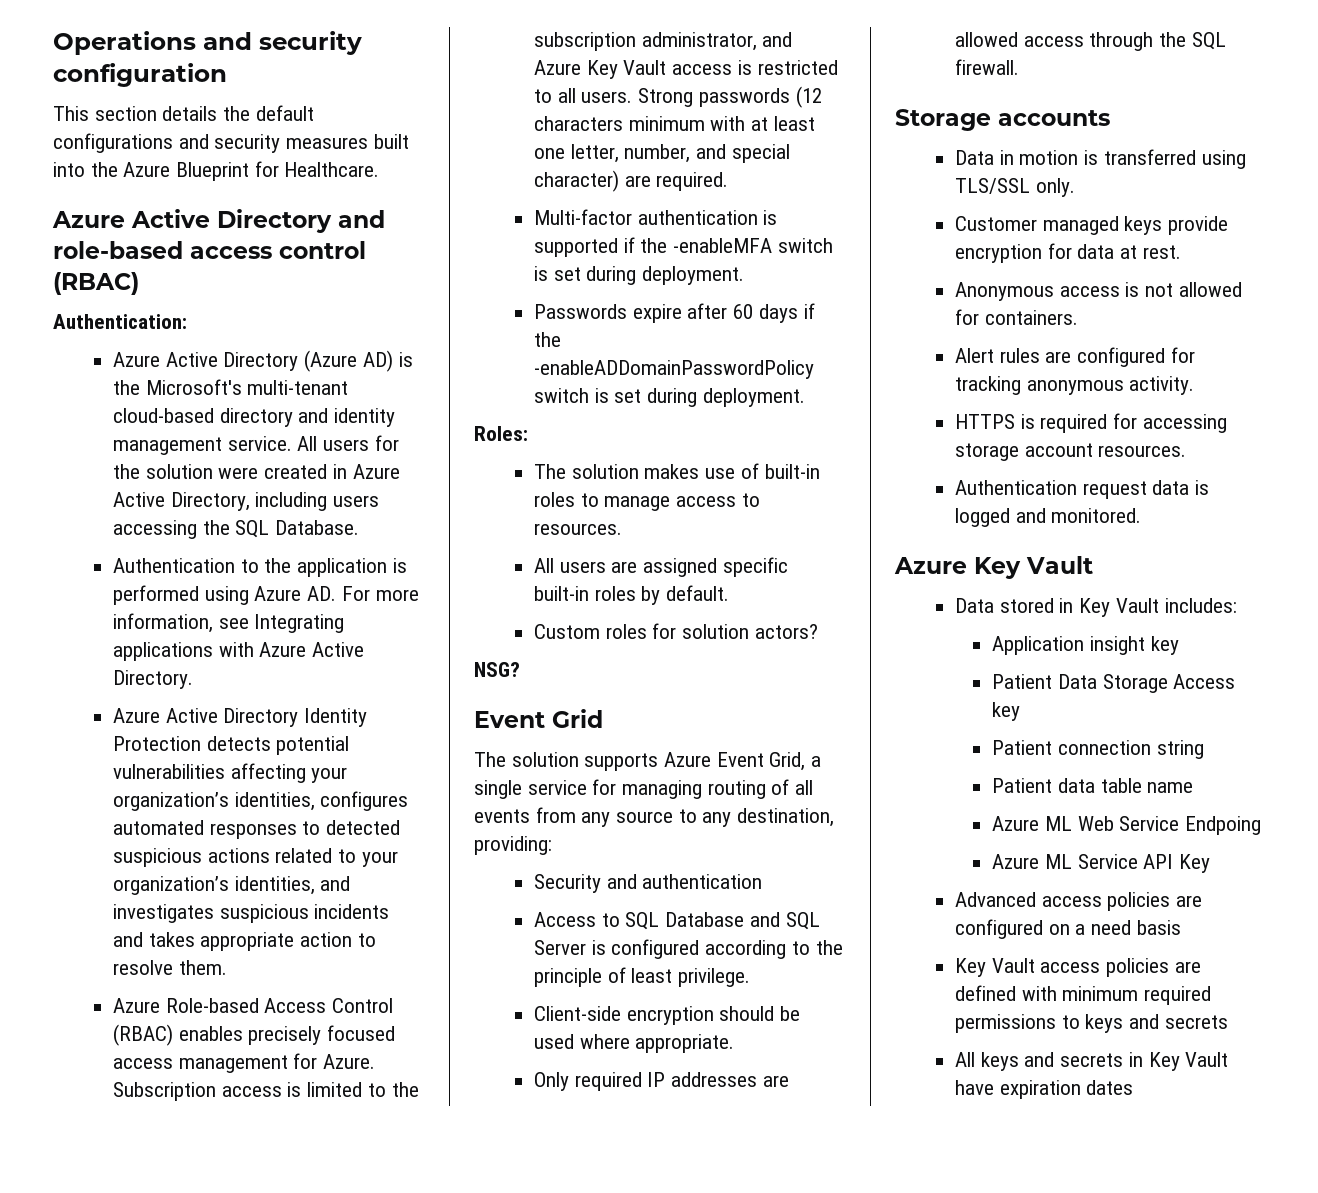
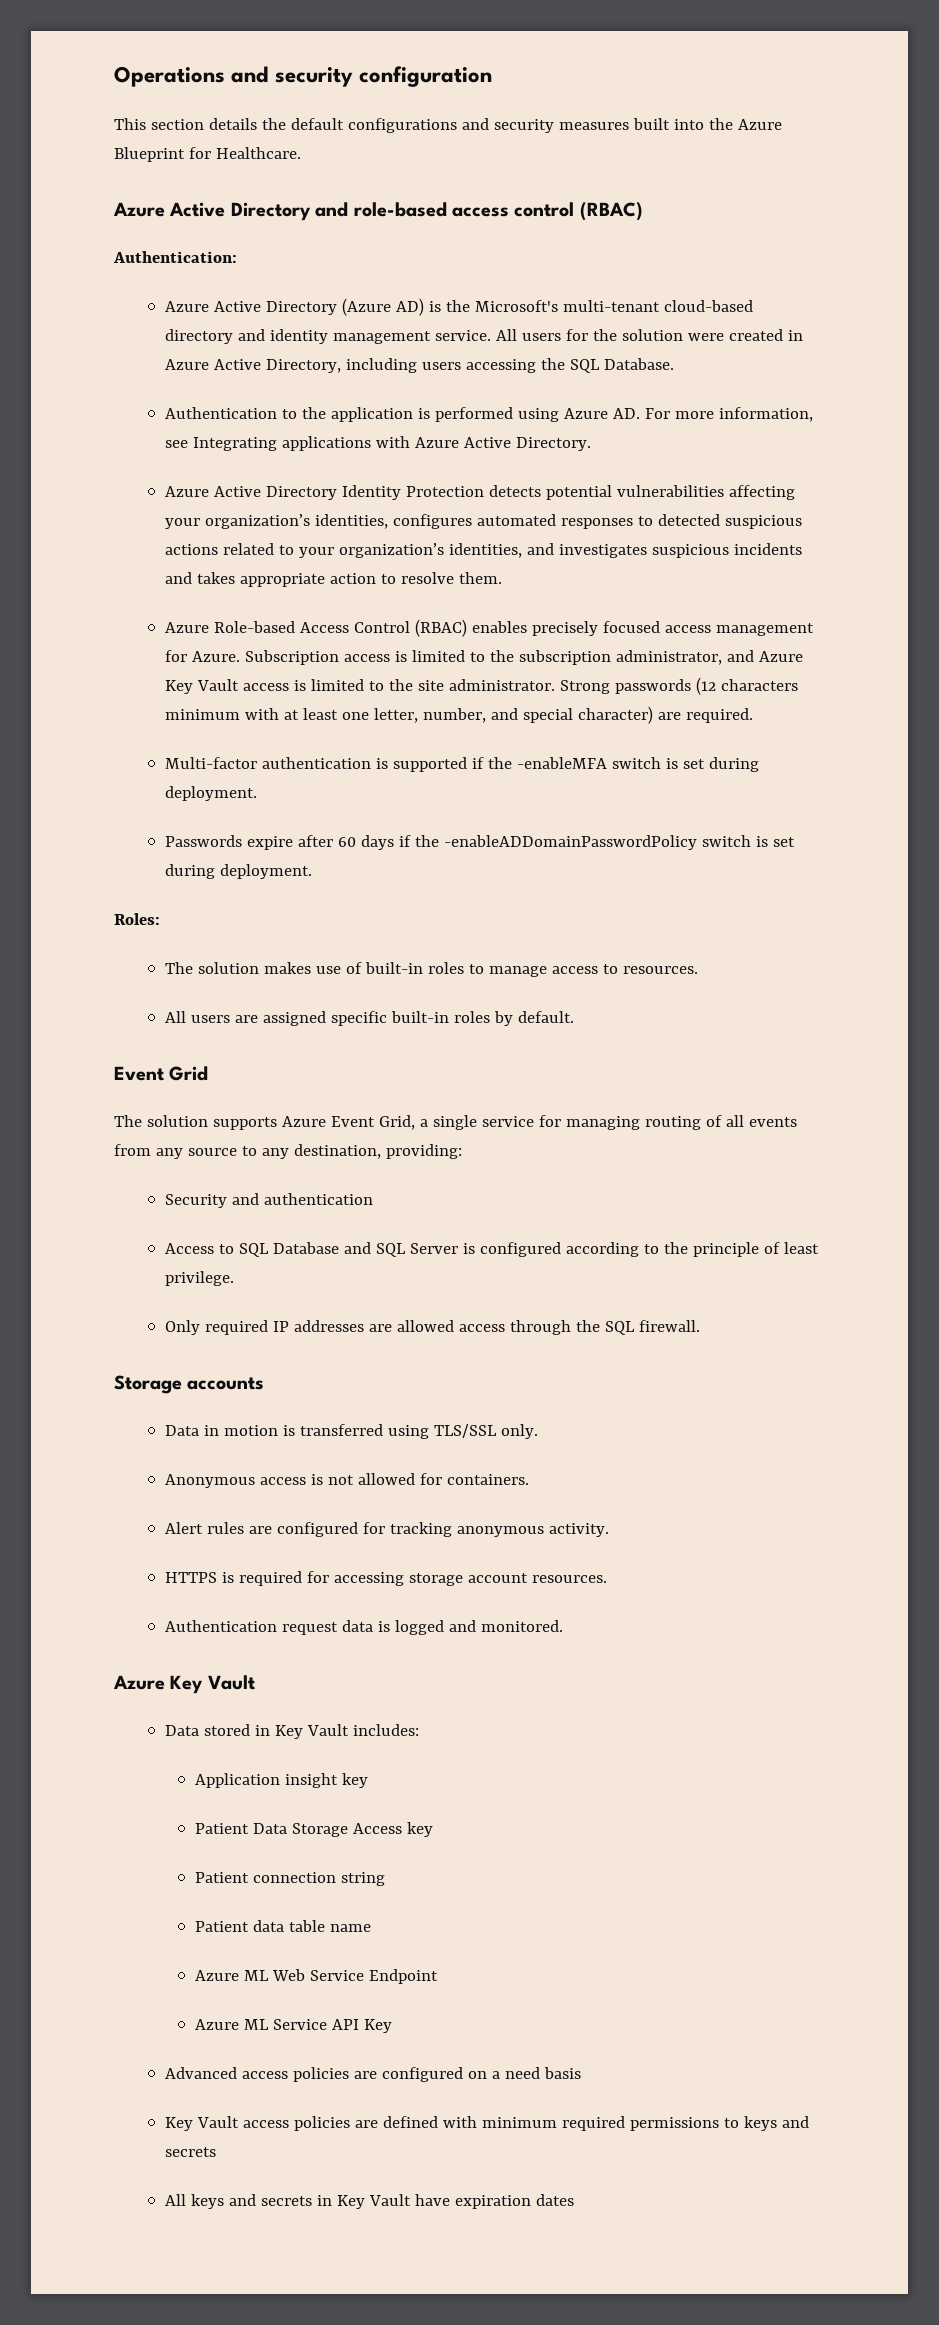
[757,60,838,75] [534,88,633,103] restricted to all users. -> [310,679,555,691] limited to the site administrator.
[534,623,818,639] [474,662,520,677] // Custom roles for solution actors? // NSG? -> (574, 1017) none
[534,1006,801,1025] [534,1034,735,1053] // Client-side encryption should be used where appropriate. -> (234, 1278) none
[955,216,1229,235] [955,243,1181,263] // Customer managed keys provide encryption for data at rest. -> (538, 1431) none
[1184,816,1261,835] Endpoing -> [368,1969,438,1984] Endpoint

